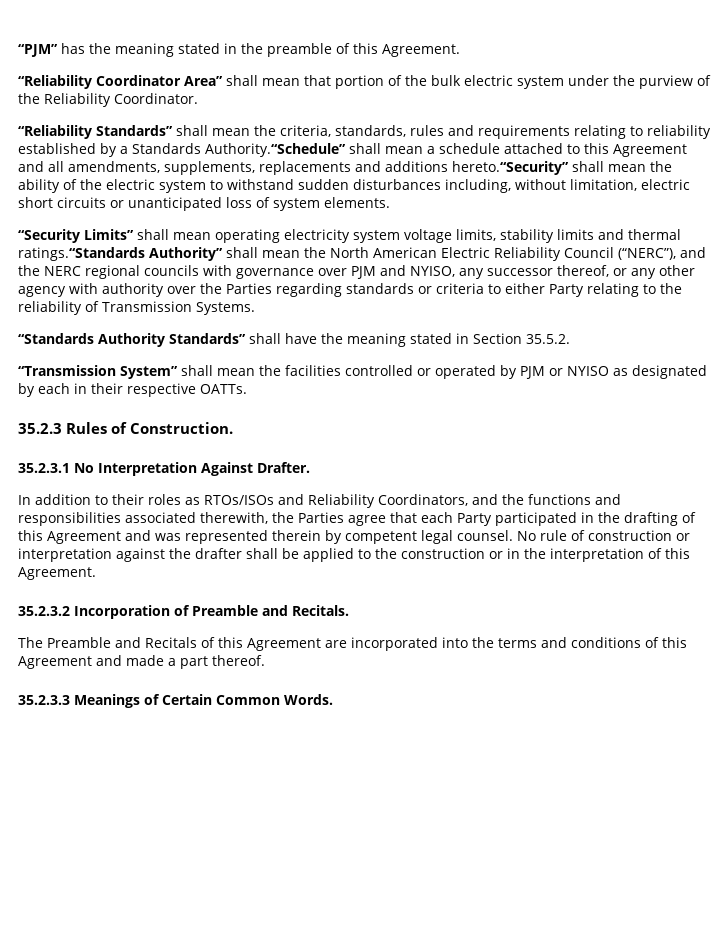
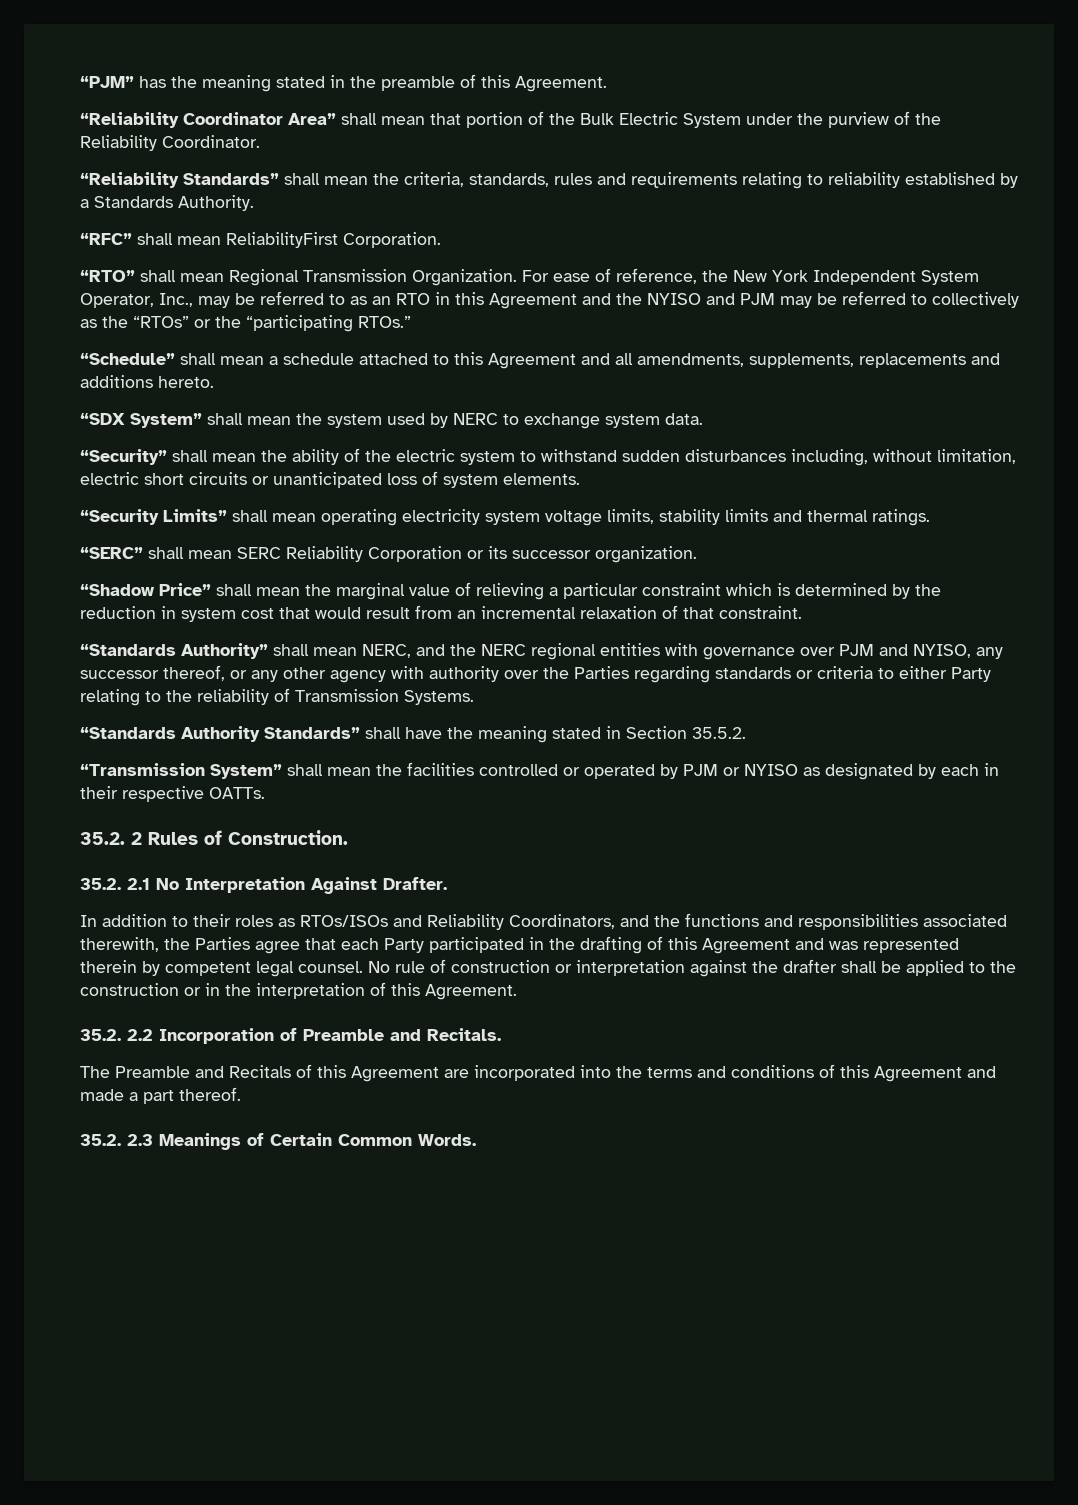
[431,75,564,89] bulk electric system -> [580,112,741,128] Bulk Electric System
[205,143,346,157] Authority.“Schedule” -> [178,195,254,211] [80,232,441,248] [80,268,979,286] [80,291,1019,309] [80,315,411,332] [80,353,175,365] Authority. // “RFC” shall mean ReliabilityFirst Corporation. // “RTO” shall mean Regional Transmission Organization. For ease of reference, the New York Independent System Operator, Inc., may be referred to as an RTO in this Agreement and the NYISO and PJM may be referred to collectively as the “RTOs” or the “participating RTOs.” // “Schedule”
[452,161,569,175] hereto.“Security” -> [158,376,214,388] [80,413,703,429] [80,449,167,465] hereto. // “SDX System” shall mean the system used by NERC to exchange system data. // “Security”
[18,247,676,261] ratings.“Standards Authority” shall mean the North American Electric Reliability Council (“NERC”), -> [872,509,930,526] [80,546,697,563] [80,582,941,600] [80,605,802,622] [80,643,411,659] ratings. // “SERC” shall mean SERC Reliability Corporation or its successor organization. // “Shadow Price” shall mean the marginal value of relieving a particular constraint which is determined by the reduction in system cost that would result from an incremental relaxation of that constraint. // “Standards Authority” shall mean NERC,
[144,265,199,276] councils -> [600,643,660,656] entities
[18,423,62,434] 35.2.3 -> [80,832,142,845] 35.2. 2
[18,463,70,473] 35.2.3.1 -> [80,878,150,890] 35.2. 2.1
[18,606,70,616] 35.2.3.2 -> [80,1029,153,1041] 35.2. 2.2
[18,695,70,705] 35.2.3.3 -> [80,1134,153,1146] 35.2. 2.3

